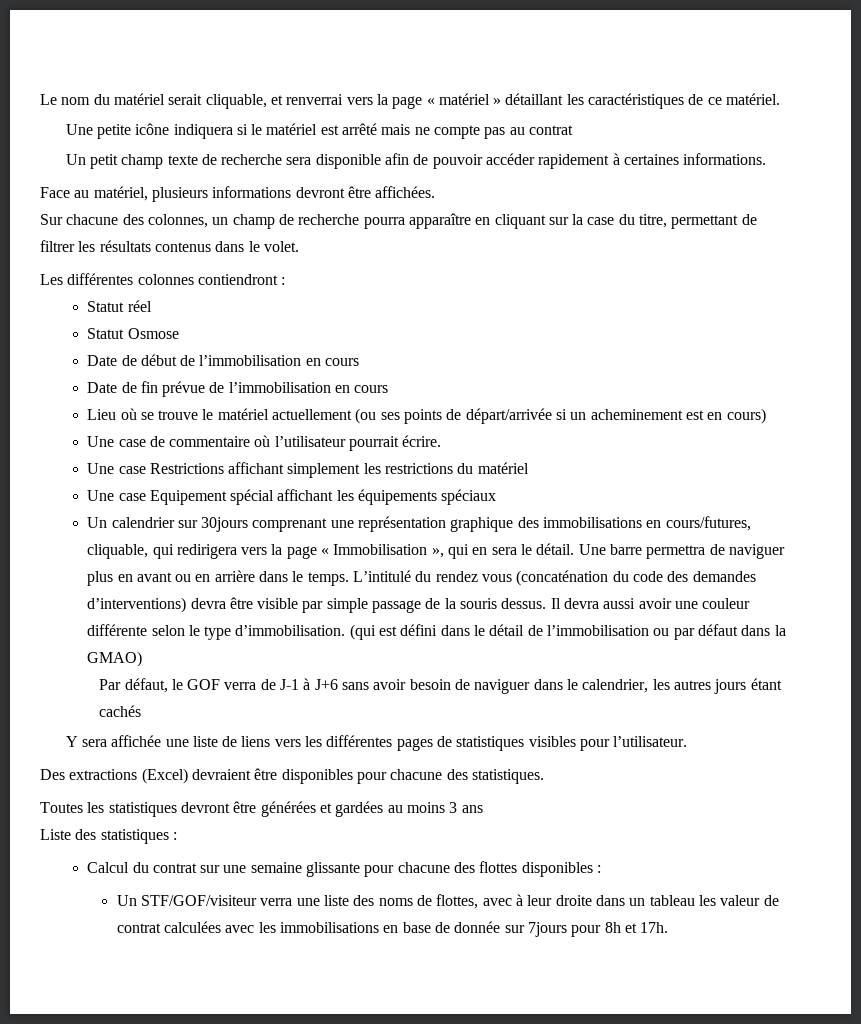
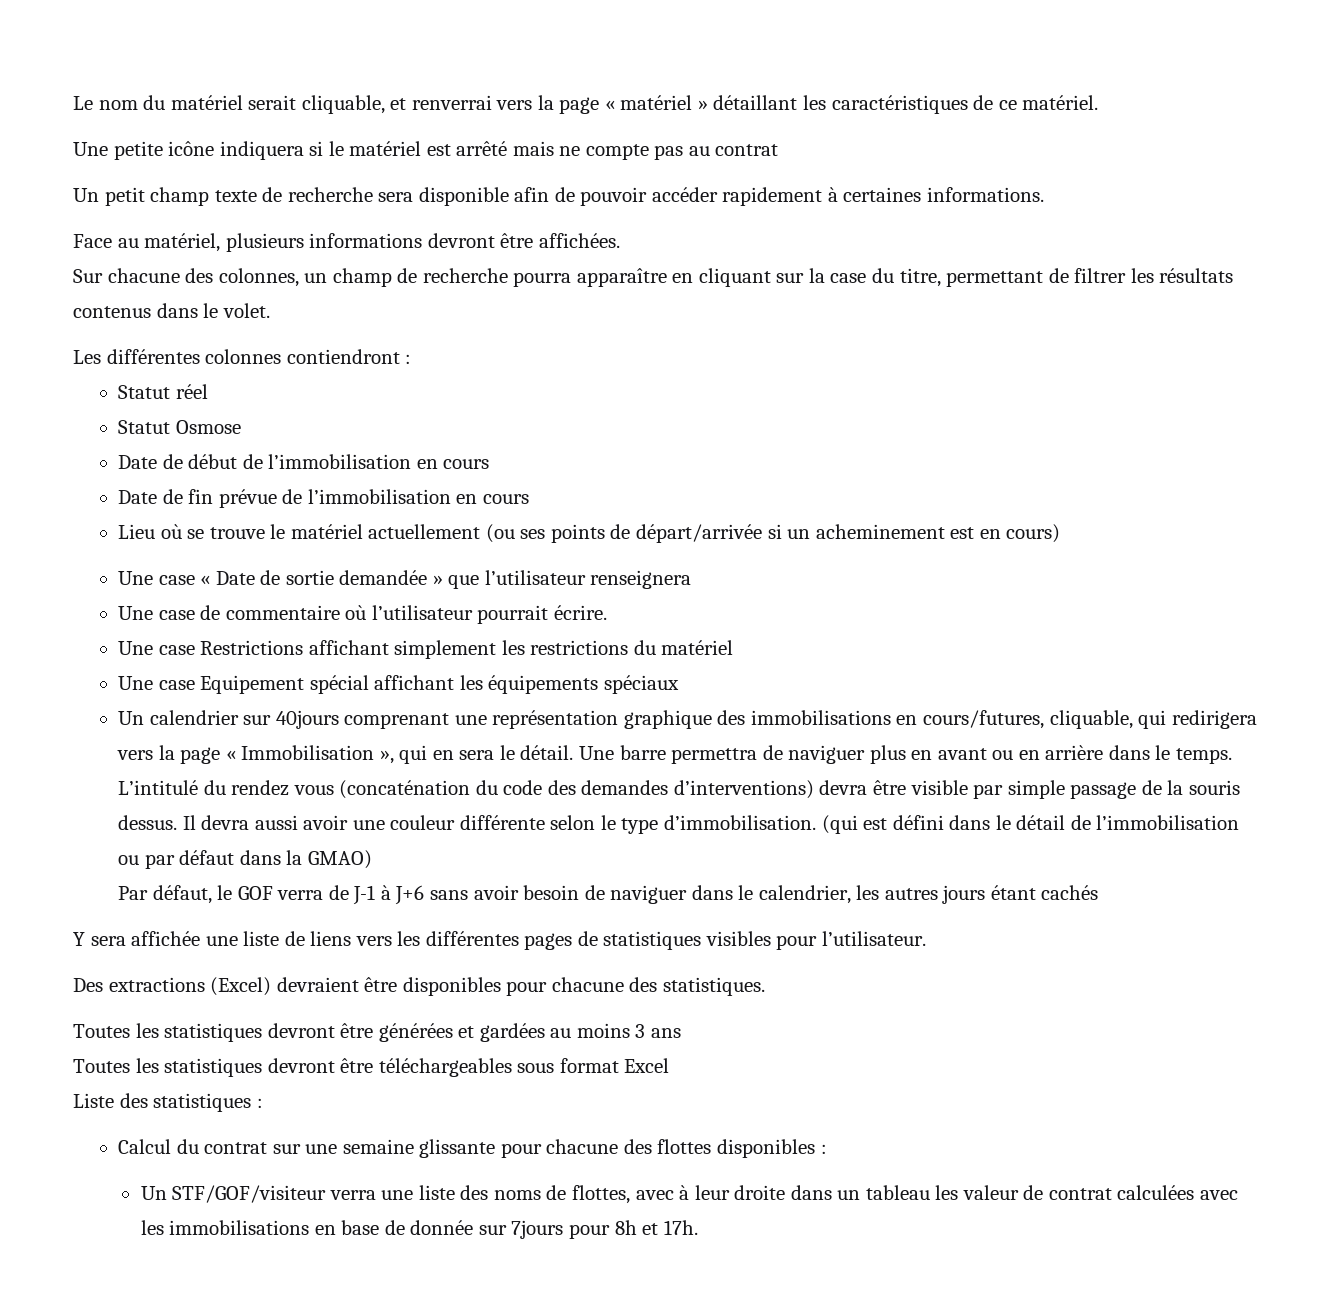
(766, 416) none -> [118,570,692,589] // Une case « Date de sortie demandée » que l’utilisateur renseignera
[201,517,249,532] 30jours -> [275,710,339,729] 40jours
(483, 809) none -> [73,1058,670,1077] // Toutes les statistiques devront être téléchargeables sous format Excel

